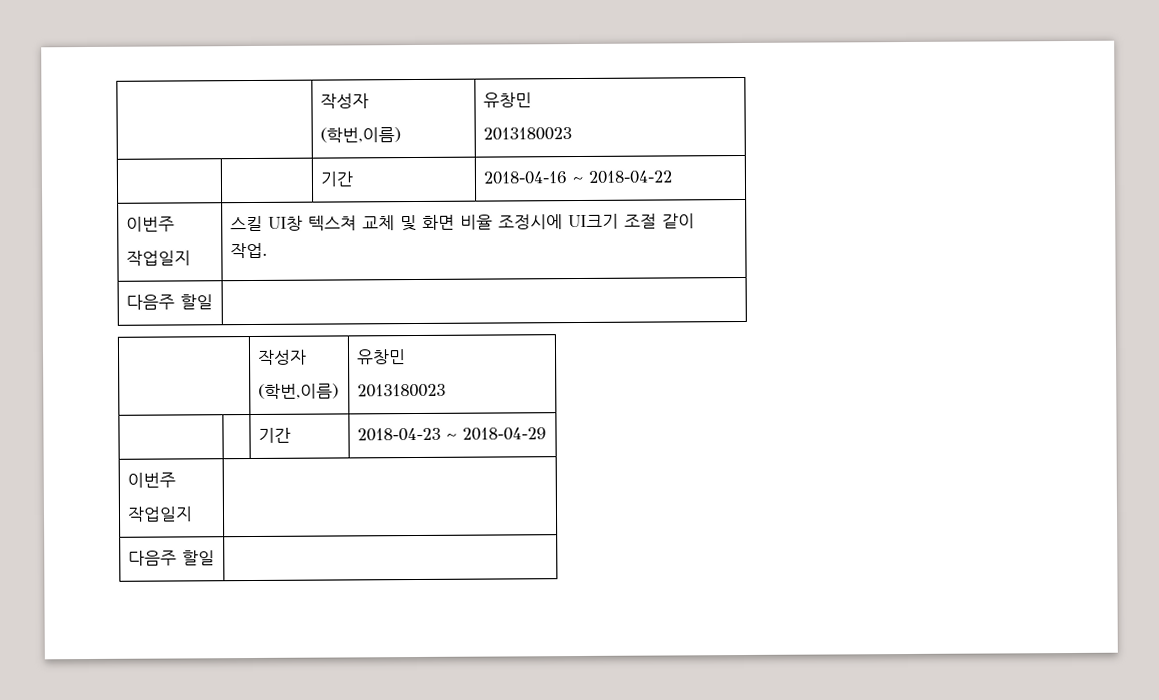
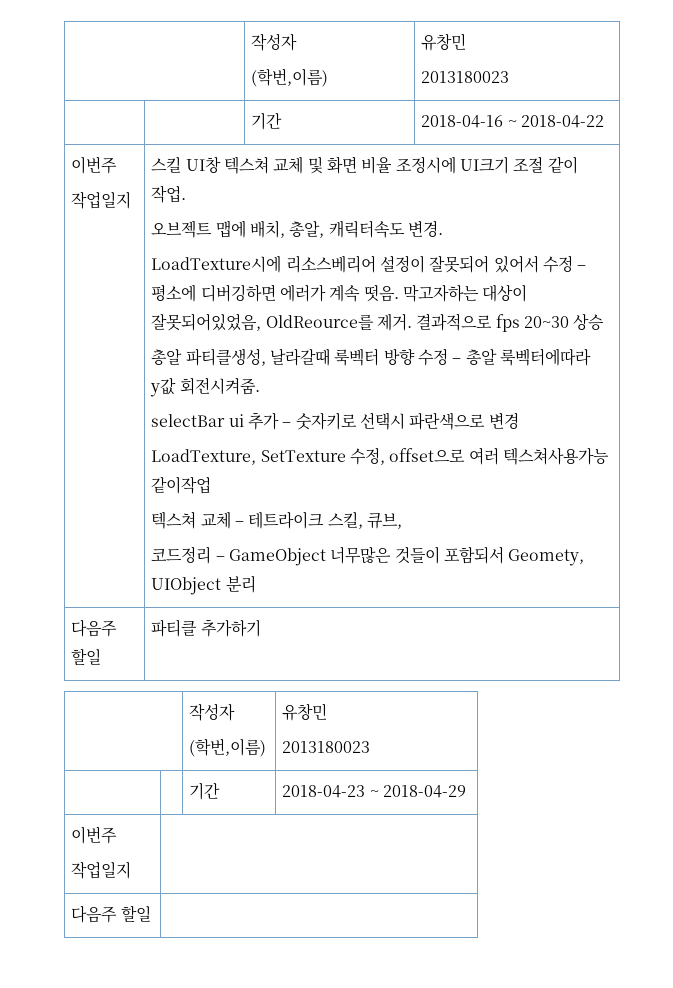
[126,294,214,310] // 다음주 할일 | -> [151,220,443,238] [151,255,587,273] [151,284,528,302] [151,313,605,332] [151,348,591,366] [150,377,260,397] [151,412,519,430] [151,447,609,465] [151,476,212,494] [151,511,402,529] [151,546,585,566] [151,575,256,595] [71,619,118,637] [71,648,102,665] [151,619,261,637] // 오브젝트 맵에 배치, 총알, 캐릭터속도 변경. // LoadTexture시에 리소스베리어 설정이 잘못되어 있어서 수정 – 평소에 디버깅하면 에러가 계속 떳음. 막고자하는 대상이 잘못되어있었음, OldReource를 제거. 결과적으로 fps 20~30 상승 // 총알 파티클생성, 날라갈때 룩벡터 방향 수정 – 총알 룩벡터에따라 y값 회전시켜줌. // selectBar ui 추가 – 숫자키로 선택시 파란색으로 변경 // LoadTexture, SetTexture 수정, offset으로 여러 텍스쳐사용가능 같이작업 // 텍스쳐 교체 – 테트라이크 스킬, 큐브, // 코드정리 – GameObject 너무많은 것들이 포함되서 Geomety, UIObject 분리 // 다음주 할일 | 파티클 추가하기

